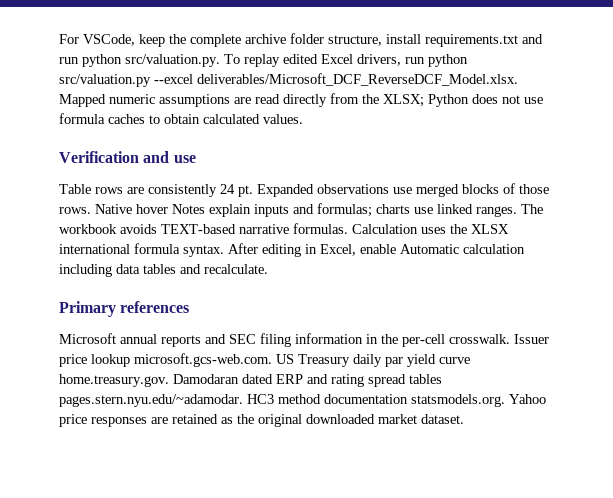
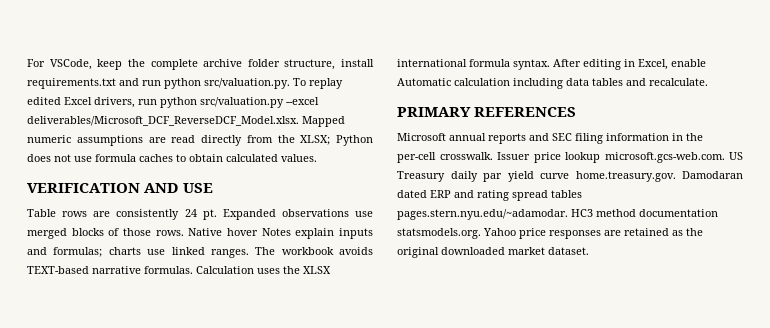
[59,151,196,163] Verification and use -> [27,183,214,193] VERIFICATION AND USE
[59,301,190,317] Primary references -> [397,107,577,117] PRIMARY REFERENCES

